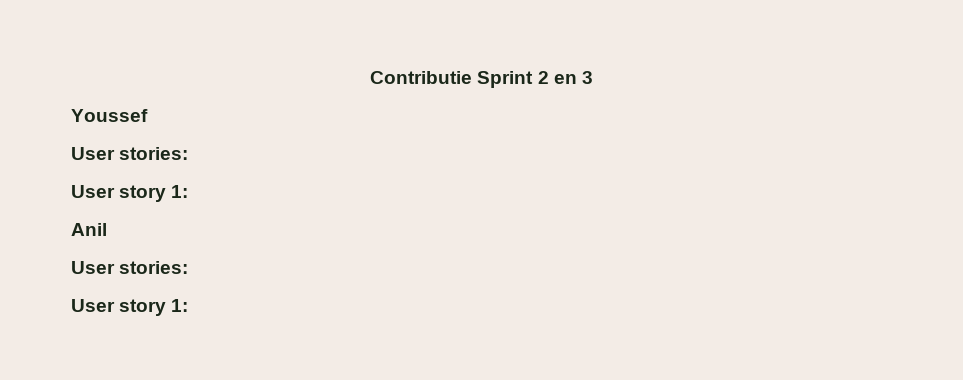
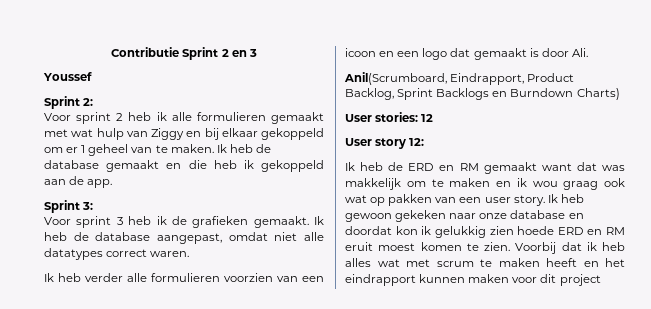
[71,147,189,160] [71,185,189,202] [71,223,107,236] [71,261,189,274] [71,299,189,316] // User stories: // User story 1: // Anil // User stories: // User story 1: -> [44,96,94,109] [44,112,324,124] [44,128,324,140] [44,144,271,156] [44,160,324,172] [44,176,113,188] [44,200,94,213] [44,216,324,228] [44,232,324,244] [44,248,190,260] [44,273,324,282] [345,48,588,60] [344,72,575,85] [345,88,620,100] [345,112,434,122] [345,138,425,149] [345,162,625,174] [345,178,625,190] [345,194,584,206] [345,210,584,222] [345,226,625,238] [345,242,625,254] [345,258,625,267] [345,274,601,286] // Sprint 2: // Voor sprint 2 heb ik alle formulieren gemaakt met wat hulp van Ziggy en bij elkaar gekoppeld om er 1 geheel van te maken. Ik heb de database gemaakt en die heb ik gekoppeld aan de app. // Sprint 3: // Voor sprint 3 heb ik de grafieken gemaakt. Ik heb de database aangepast, omdat niet alle datatypes correct waren. // Ik heb verder alle formulieren voorzien van een icoon en een logo dat gemaakt is door Ali. // Anil(Scrumboard, Eindrapport, Product Backlog, Sprint Backlogs en Burndown Charts) // User stories: 12 // User story 12: // Ik heb de ERD en RM gemaakt want dat was makkelijk om te maken en ik wou graag ook wat op pakken van een user story. Ik heb gewoon gekeken naar onze database en doordat kon ik gelukkig zien hoede ERD en RM eruit moest komen te zien. Voorbij dat ik heb alles wat met scrum te maken heeft en het eindrapport kunnen maken voor dit project

